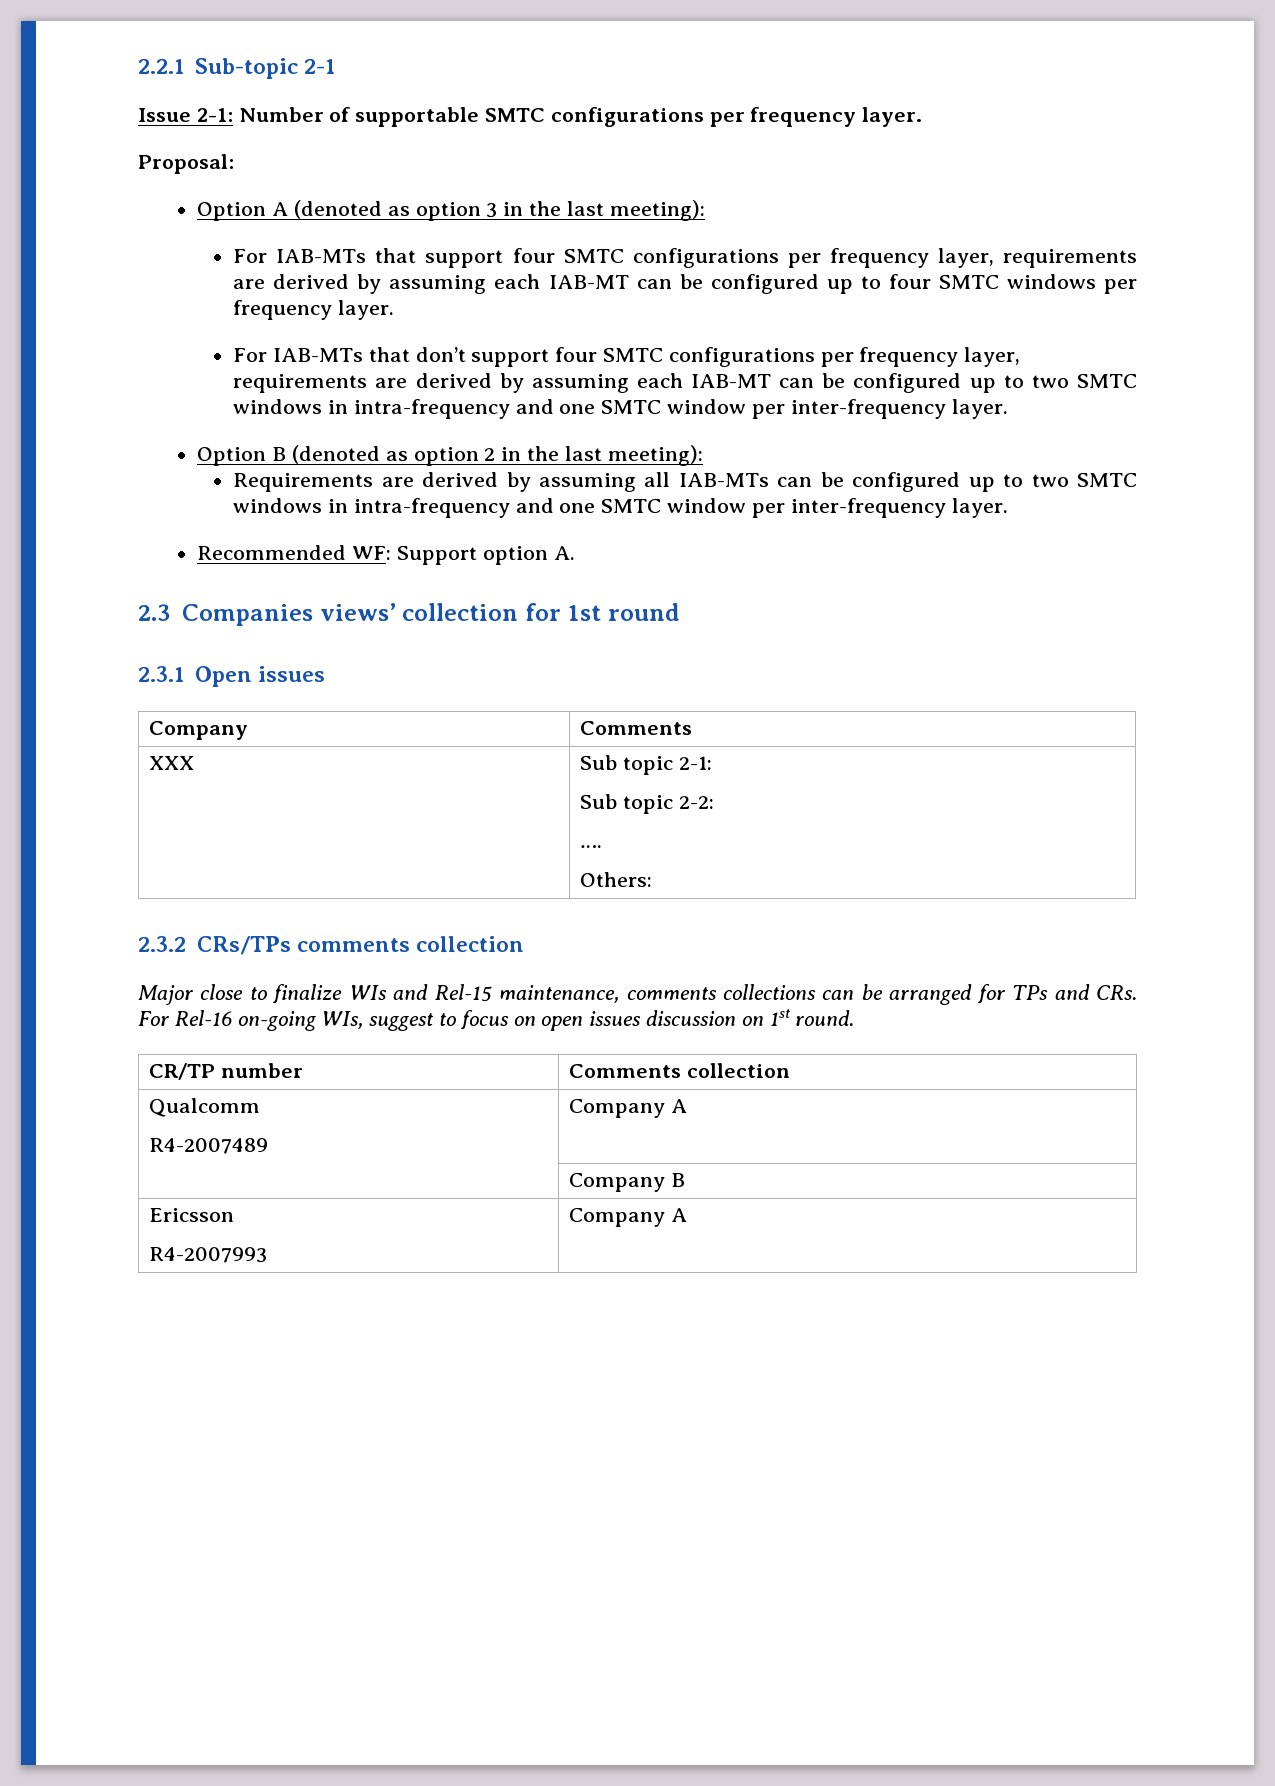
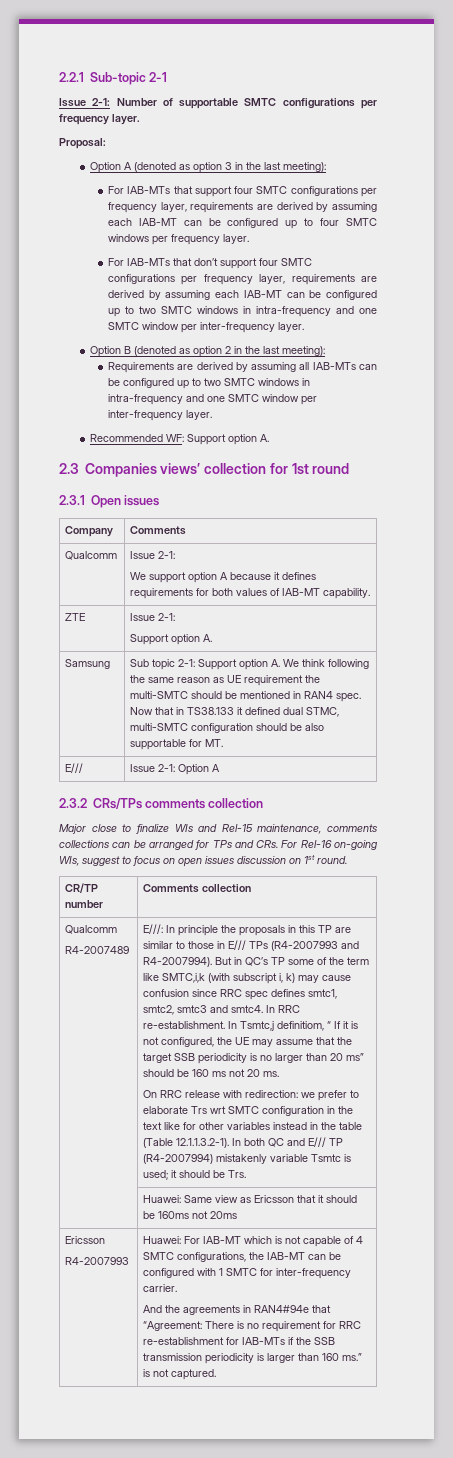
[148,756,194,770] [579,755,712,775] [579,794,714,814] [579,845,602,848] [579,872,652,887] XXX | Sub topic 2-1: // Sub topic 2-2: // …. // Others: -> [65,551,118,560] [130,551,176,559] [130,572,317,583] [130,588,371,599] [65,613,86,621] [130,613,176,621] [130,634,213,645] [65,659,111,669] [130,659,370,670] [130,675,321,686] [130,691,362,702] [130,707,340,717] [130,723,325,733] [130,739,224,750] [65,763,84,773] [130,764,221,775] Qualcomm | Issue 2-1: // We support option A because it defines requirements for both values of IAB-MT capability. // ZTE | Issue 2-1: // Support option A. // Samsung | Sub topic 2-1: Support option A. We think following the same reason as UE requirement the multi-SMTC should be mentioned in RAN4 spec. Now that in TS38.133 it defined dual STMC, multi-SMTC configuration should be also supportable for MT. // E/// | Issue 2-1: Option A
[568,1099,687,1118] [568,1173,685,1192] [148,1208,234,1222] [148,1247,267,1263] [568,1208,687,1227] Company A // | Company B // Ericsson // R4-2007993 | Company A -> [143,924,352,936] [143,940,360,951] [143,957,370,967] [143,973,352,984] [143,989,338,1000] [143,1005,301,1015] [143,1021,359,1031] [143,1037,353,1047] [143,1053,365,1064] [143,1069,280,1077] [143,1090,360,1101] [143,1106,354,1116] [143,1122,363,1130] [143,1137,344,1148] [143,1154,352,1164] [143,1170,247,1180] [143,1195,358,1203] [143,1211,238,1219] [65,1236,106,1244] [65,1257,130,1265] [143,1236,364,1247] [143,1252,342,1262] [143,1268,352,1279] [143,1284,178,1292] [143,1305,332,1315] [143,1321,362,1332] [143,1337,336,1345] [143,1353,363,1364] [143,1369,217,1380] E///: In principle the proposals in this TP are similar to those in E/// TPs (R4-2007993 and R4-2007994). But in QC’s TP some of the term like SMTC,i,k (with subscript i, k) may cause confusion since RRC spec defines smtc1, smtc2, smtc3 and smtc4. In RRC re-establishment. In Tsmtc,j definitiom, “ If it is not configured, the UE may assume that the target SSB periodicity is no larger than 20 ms” should be 160 ms not 20 ms. // On RRC release with redirection: we prefer to elaborate Trs wrt SMTC configuration in the text like for other variables instead in the table (Table 12.1.1.3.2-1). In both QC and E/// TP (R4-2007994) mistakenly variable Tsmtc is used; it should be Trs. // | Huawei: Same view as Ericsson that it should be 160ms not 20ms // Ericsson // R4-2007993 | Huawei: For IAB-MT which is not capable of 4 SMTC configurations, the IAB-MT can be configured with 1 SMTC for inter-frequency carrier. // And the agreements in RAN4#94e that “Agreement: There is no requirement for RRC re-establishment for IAB-MTs if the SSB transmission periodicity is larger than 160 ms.” is not captured.

